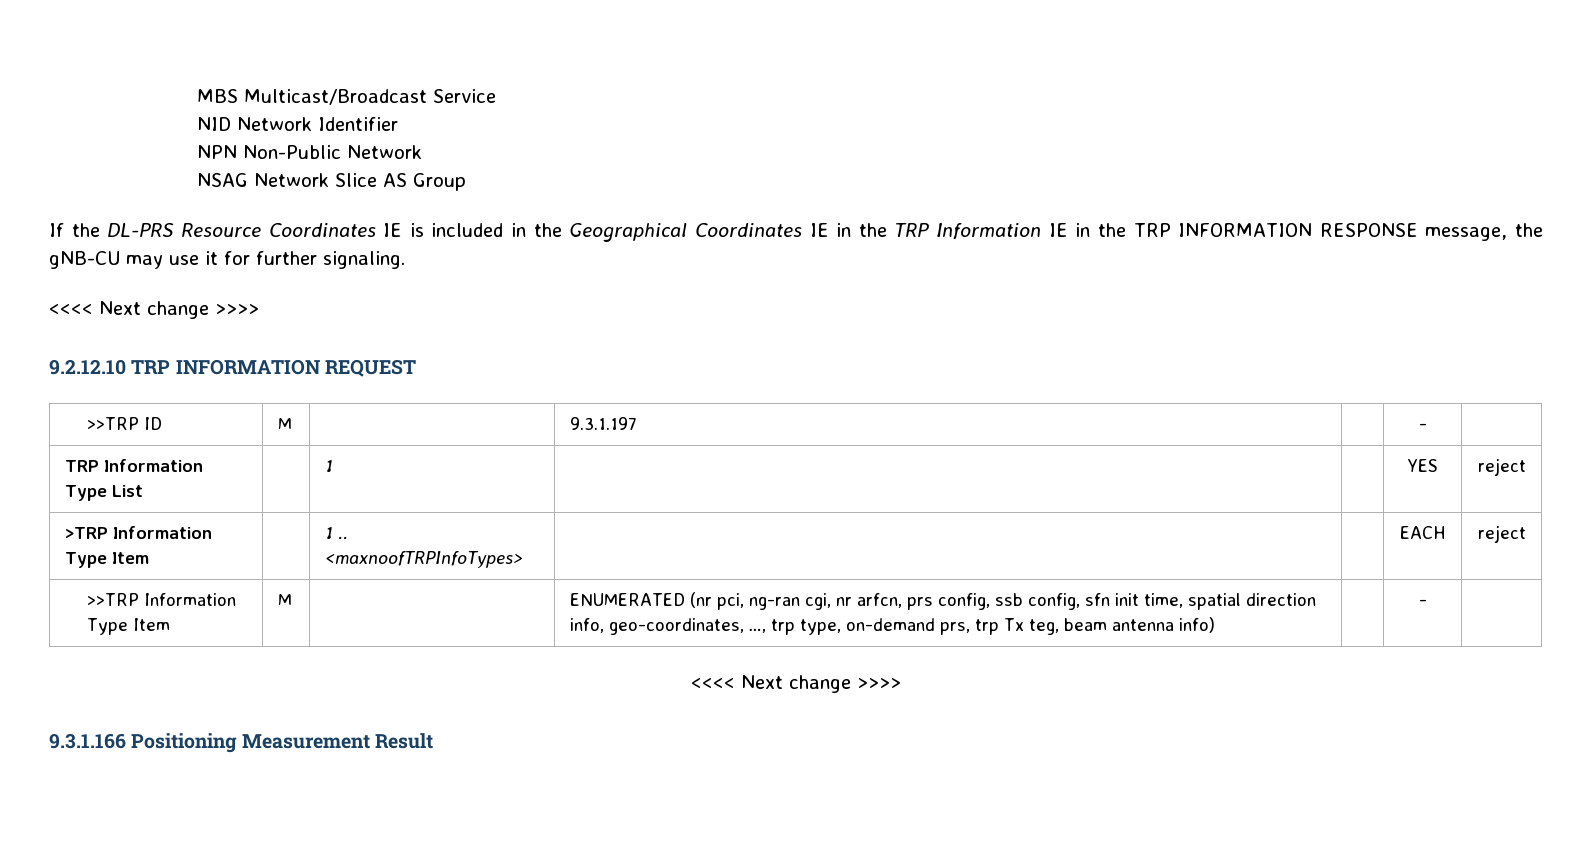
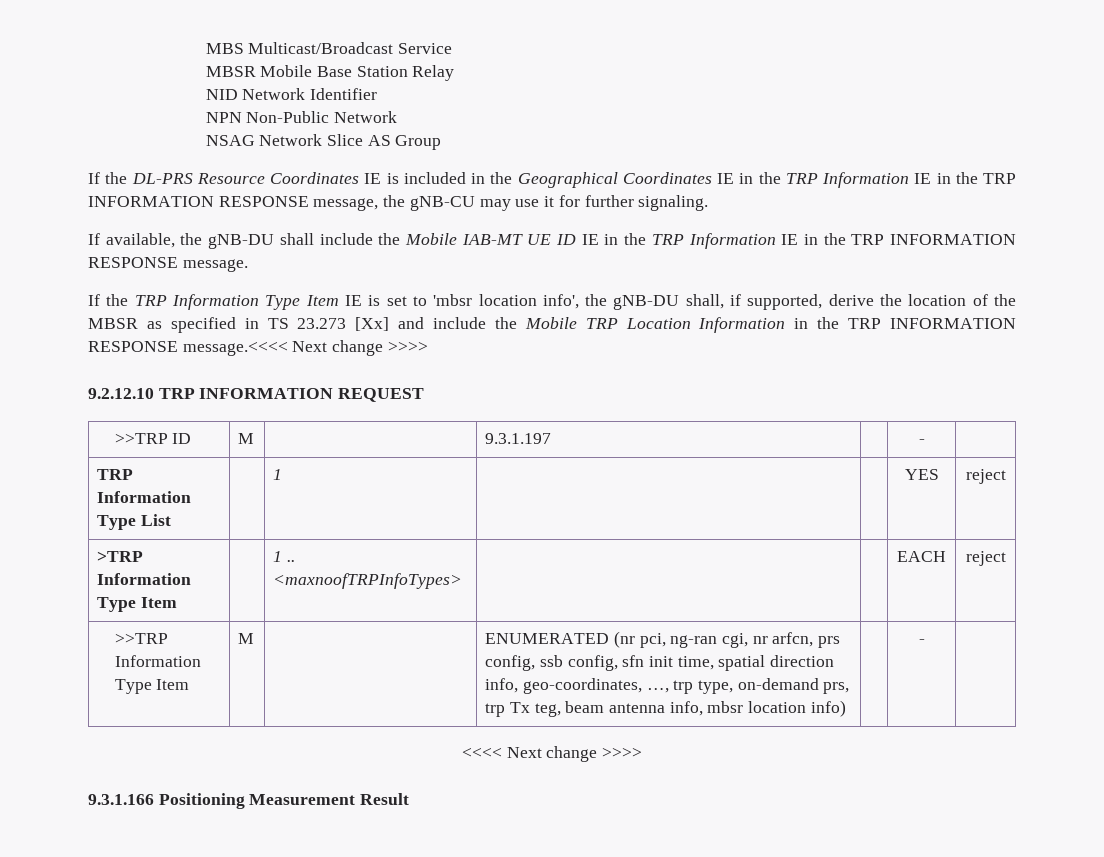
(497, 96) none -> [205,65,455,81] // MBSR Mobile Base Station Relay
[49,304,93,315] <<<< -> [88,233,1017,249] [88,257,248,272] [88,294,1017,310] [88,317,1016,333] [88,341,288,356] If available, the gNB-DU shall include the Mobile IAB-MT UE ID IE in the TRP Information IE in the TRP INFORMATION RESPONSE message. // If the TRP Information Type Item IE is set to 'mbsr location info', the gNB-DU shall, if supported, derive the location of the MBSR as specified in TS 23.273 [Xx] and include the Mobile TRP Location Information in the TRP INFORMATION RESPONSE message.<<<<
(1174, 625) none -> [669,701,807,716] info, mbsr location

